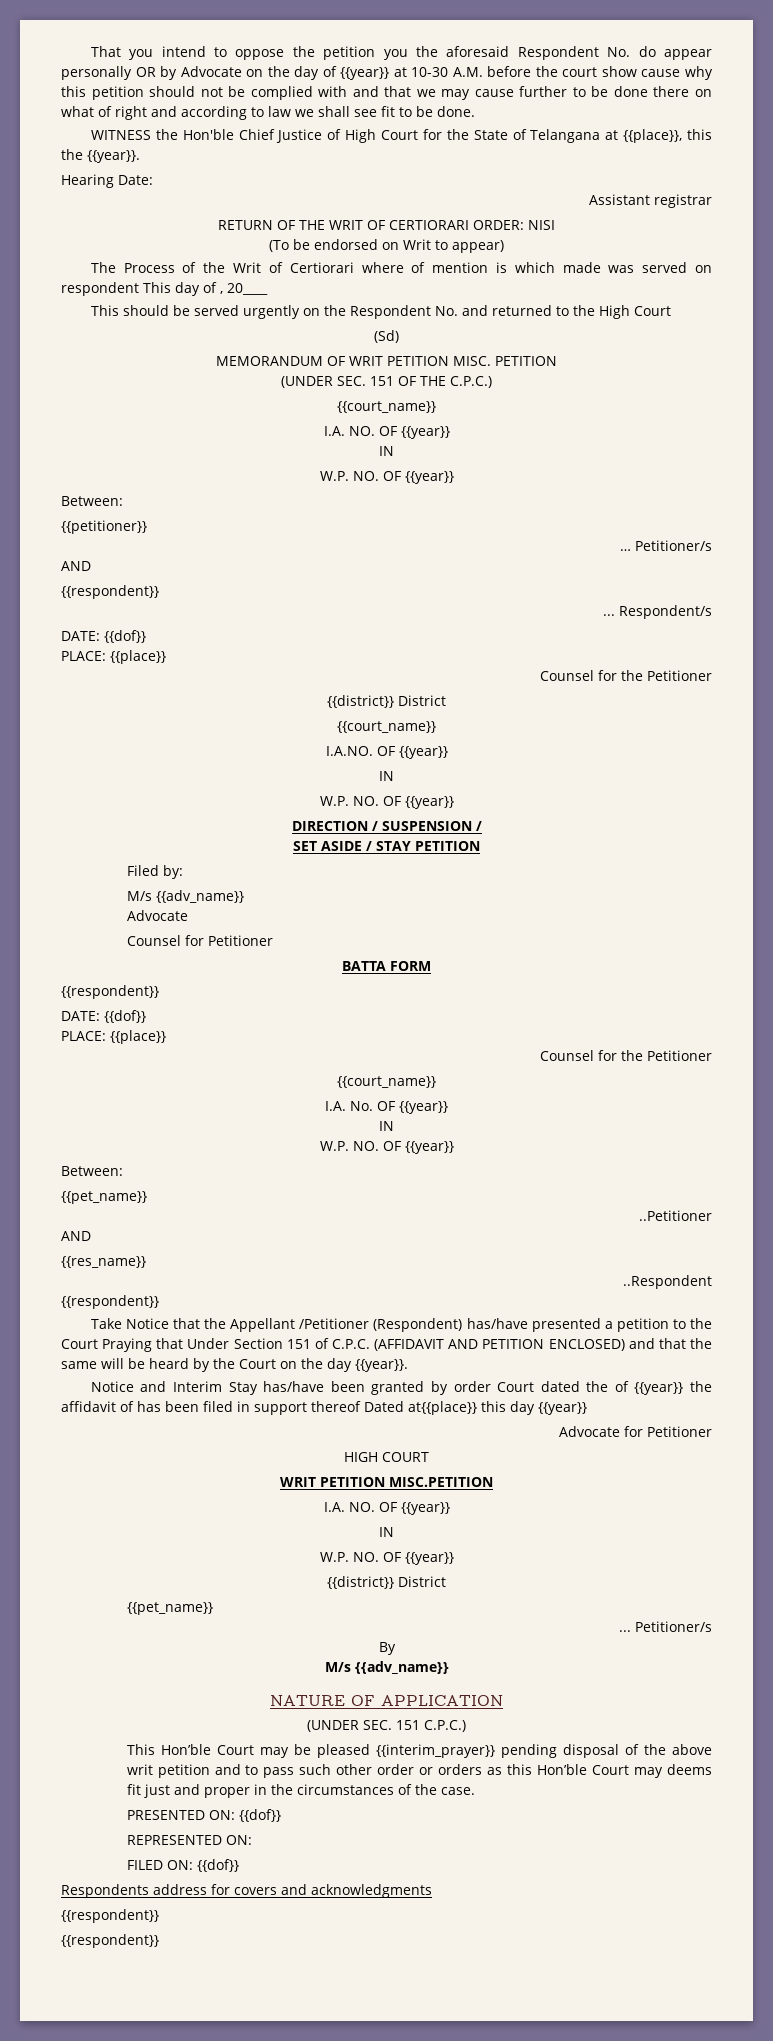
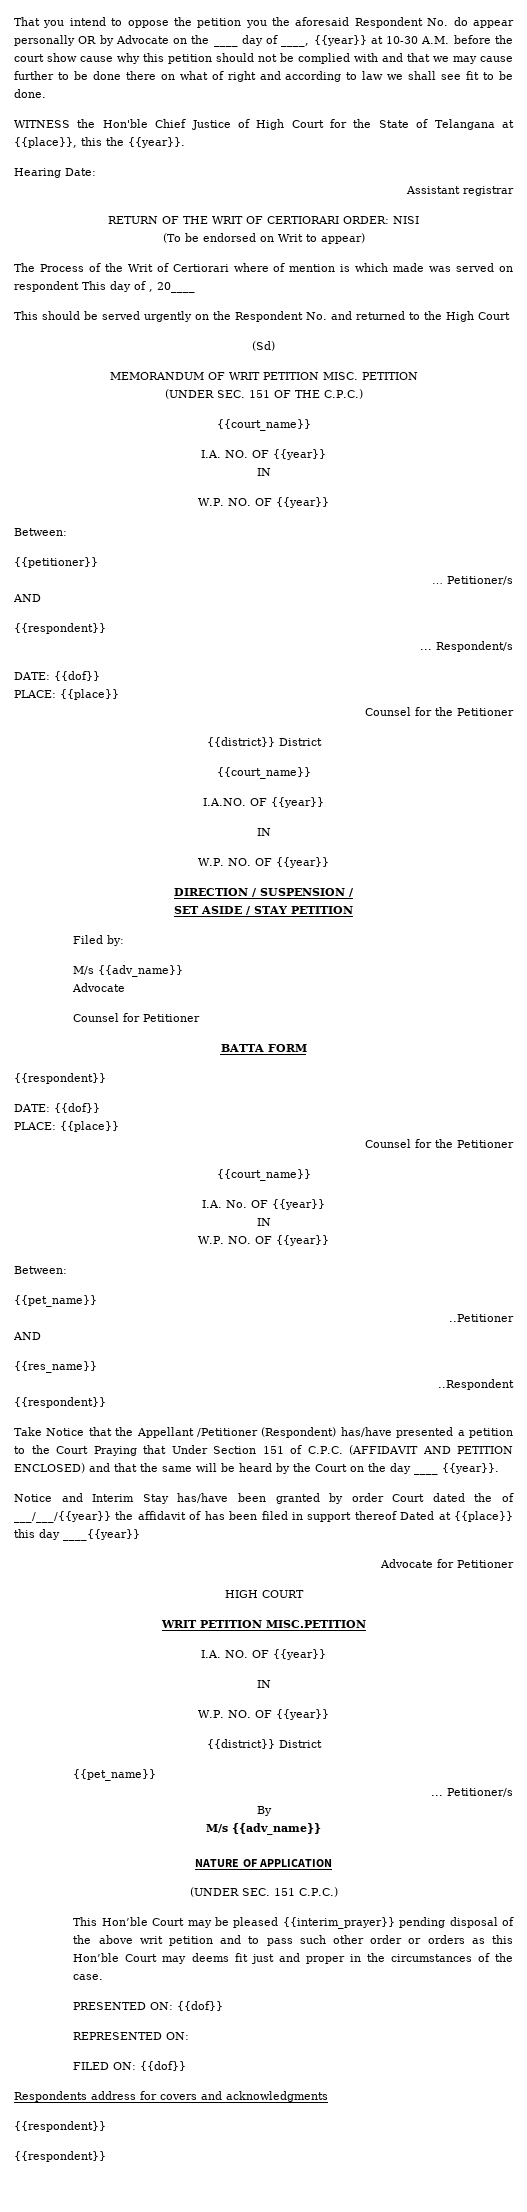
[294,66,337,80] day of -> [213,35,310,47] ____ day of ____,
(352, 1365) none -> [414,1472,438,1475] ____
[634,1382,684,1395] {{year}} -> [14,1511,111,1523] ___/___/{{year}}
[408,1401,477,1415] at{{place}} -> [438,1511,514,1522] at {{place}}
[538,1402,587,1415] {{year}} -> [63,1529,140,1541] ____{{year}}

